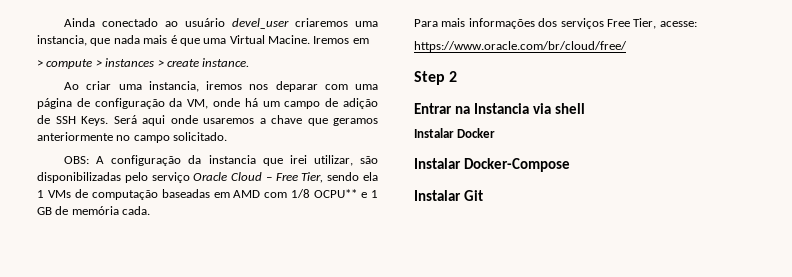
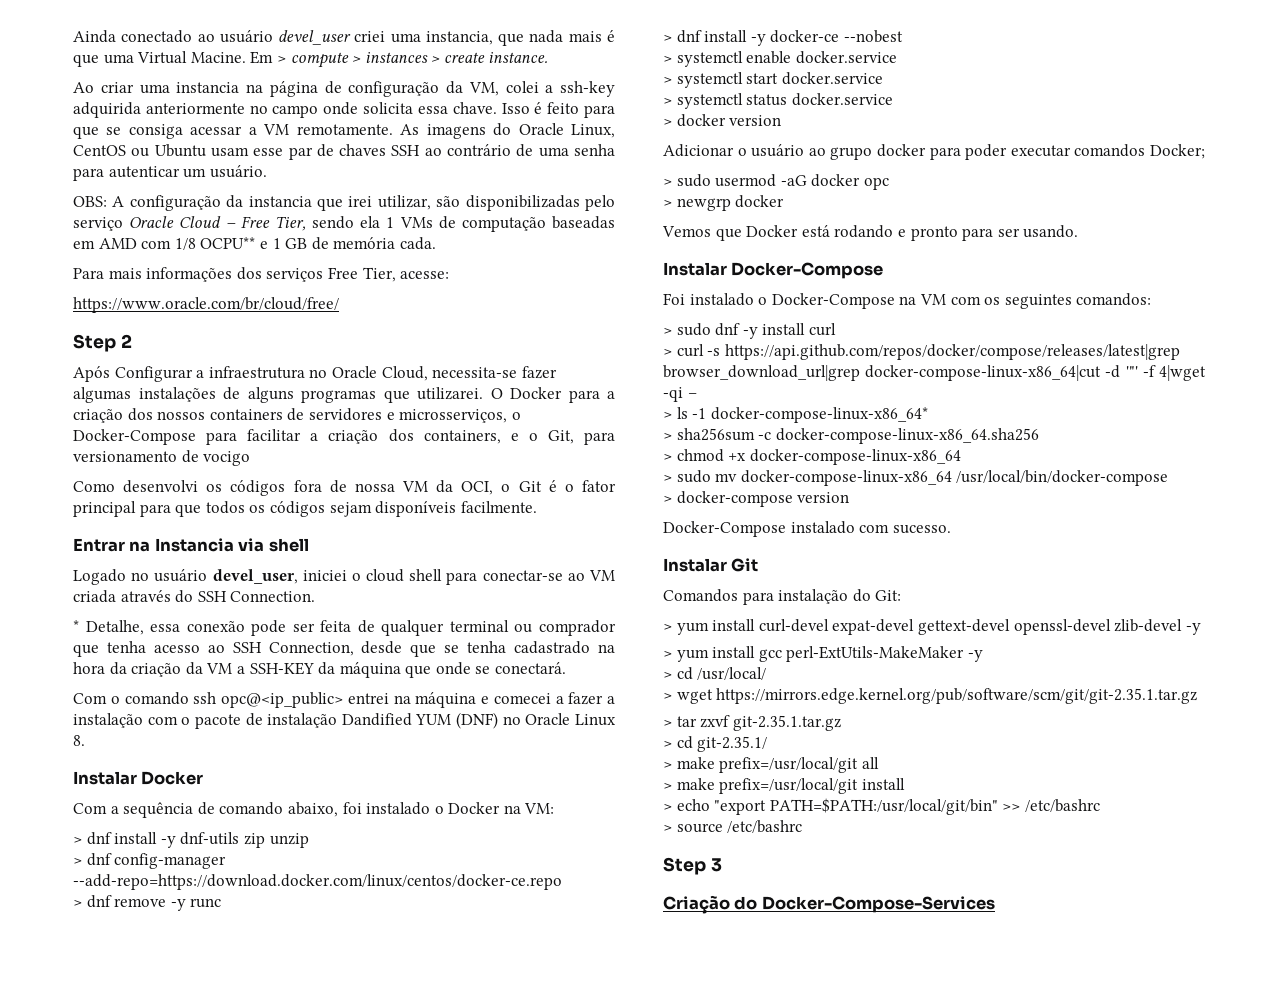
[295,18,349,27] criaremos -> [354,31,386,42] criei
[313,36,369,44] Iremos em // -> [250,51,274,64] Em
[148,81,378,92] instancia, iremos nos deparar com uma -> [176,82,263,93] instancia na
[213,98,379,109] [37,115,378,126] [37,132,228,143] onde há um campo de adição de SSH Keys. Será aqui onde usaremos a chave que geramos anteriormente no campo solicitado. -> [505,81,615,97] [73,102,615,118] [73,123,615,139] [73,144,615,160] [73,165,267,181] colei a ssh-key adquirida anteriormente no campo onde solicita essa chave. Isso é feito para que se consiga acessar a VM remotamente. As imagens do Oracle Linux, CentOS ou Ubuntu usam esse par de chaves SSH ao contrário de uma senha para autenticar um usuário.
(458, 76) none -> [73,366,557,382] [73,387,615,403] [73,408,521,423] [73,429,616,445] [73,450,251,466] [73,480,617,496] [73,501,537,517] // Após Configurar a infraestrutura no Oracle Cloud, necessita-se fazer algumas instalações de alguns programas que utilizarei. O Docker para a criação dos nossos containers de servidores e microsserviços, o Docker-Compose para facilitar a criação dos containers, e o Git, para versionamento de vocigo // Como desenvolvi os códigos fora de nossa VM da OCI, o Git é o fator principal para que todos os códigos sejam disponíveis facilmente.
[414,128,496,138] [414,158,570,172] [414,190,483,201] Instalar Docker // Instalar Docker-Compose // Instalar Git -> [73,569,615,585] [73,590,316,603] [73,620,616,636] [73,641,616,657] [73,662,567,678] [73,692,615,708] [73,712,616,729] [73,735,85,746] [73,771,204,785] [73,802,555,818] [73,832,309,848] [73,853,227,869] [73,874,562,890] [73,895,222,911] [663,30,903,46] [663,51,897,67] [663,72,883,88] [663,93,893,109] [663,114,782,127] [663,144,1205,160] [663,174,889,190] [663,195,785,211] [662,225,1079,241] [663,262,884,279] [663,293,1152,309] [663,323,836,339] [663,344,1180,360] [663,365,1206,381] [663,387,697,402] [663,407,928,423] [663,428,1039,444] [663,449,961,465] [663,470,1169,486] [663,491,850,507] [663,521,951,537] [663,558,759,572] [663,589,902,605] [663,619,1201,635] [663,646,983,662] [663,667,767,680] [663,688,1198,704] [663,715,841,731] [663,736,768,752] [663,757,879,773] [663,778,905,794] [663,798,1100,815] [663,820,803,833] [663,857,722,875] [663,895,995,914] Logado no usuário devel_user, iniciei o cloud shell para conectar-se ao VM criada através do SSH Connection. // * Detalhe, essa conexão pode ser feita de qualquer terminal ou comprador que tenha acesso ao SSH Connection, desde que se tenha cadastrado na hora da criação da VM a SSH-KEY da máquina que onde se conectará. // Com o comando ssh opc@<ip_public> entrei na máquina e comecei a fazer a instalação com o pacote de instalação Dandified YUM (DNF) no Oracle Linux 8. // Instalar Docker // Com a sequência de comando abaixo, foi instalado o Docker na VM: // > dnf install -y dnf-utils zip unzip // > dnf config-manager --add-repo=https://download.docker.com/linux/centos/docker-ce.repo // > dnf remove -y runc // > dnf install -y docker-ce --nobest // > systemctl enable docker.service // > systemctl start docker.service // > systemctl status docker.service // > docker version // Adicionar o usuário ao grupo docker para poder executar comandos Docker; // > sudo usermod -aG docker opc // > newgrp docker // Vemos que Docker está rodando e pronto para ser usando. // Instalar Docker-Compose // Foi instalado o Docker-Compose na VM com os seguintes comandos: // > sudo dnf -y install curl // > curl -s https://api.github.com/repos/docker/compose/releases/latest|grep browser_download_url|grep docker-compose-linux-x86_64|cut -d '"' -f 4|wget -qi – // > ls -1 docker-compose-linux-x86_64* // > sha256sum -c docker-compose-linux-x86_64.sha256 // > chmod +x docker-compose-linux-x86_64 // > sudo mv docker-compose-linux-x86_64 /usr/local/bin/docker-compose // > docker-compose version // Docker-Compose instalado com sucesso. // Instalar Git // Comandos para instalação do Git: // > yum install curl-devel expat-devel gettext-devel openssl-devel zlib-devel -y // > yum install gcc perl-ExtUtils-MakeMaker -y // > cd /usr/local/ // > wget https://mirrors.edge.kernel.org/pub/software/scm/git/git-2.35.1.tar.gz // > tar zxvf git-2.35.1.tar.gz // > cd git-2.35.1/ // > make prefix=/usr/local/git all // > make prefix=/usr/local/git install // > echo "export PATH=$PATH:/usr/local/git/bin" >> /etc/bashrc // > source /etc/bashrc // Step 3 // Criação do Docker-Compose-Services

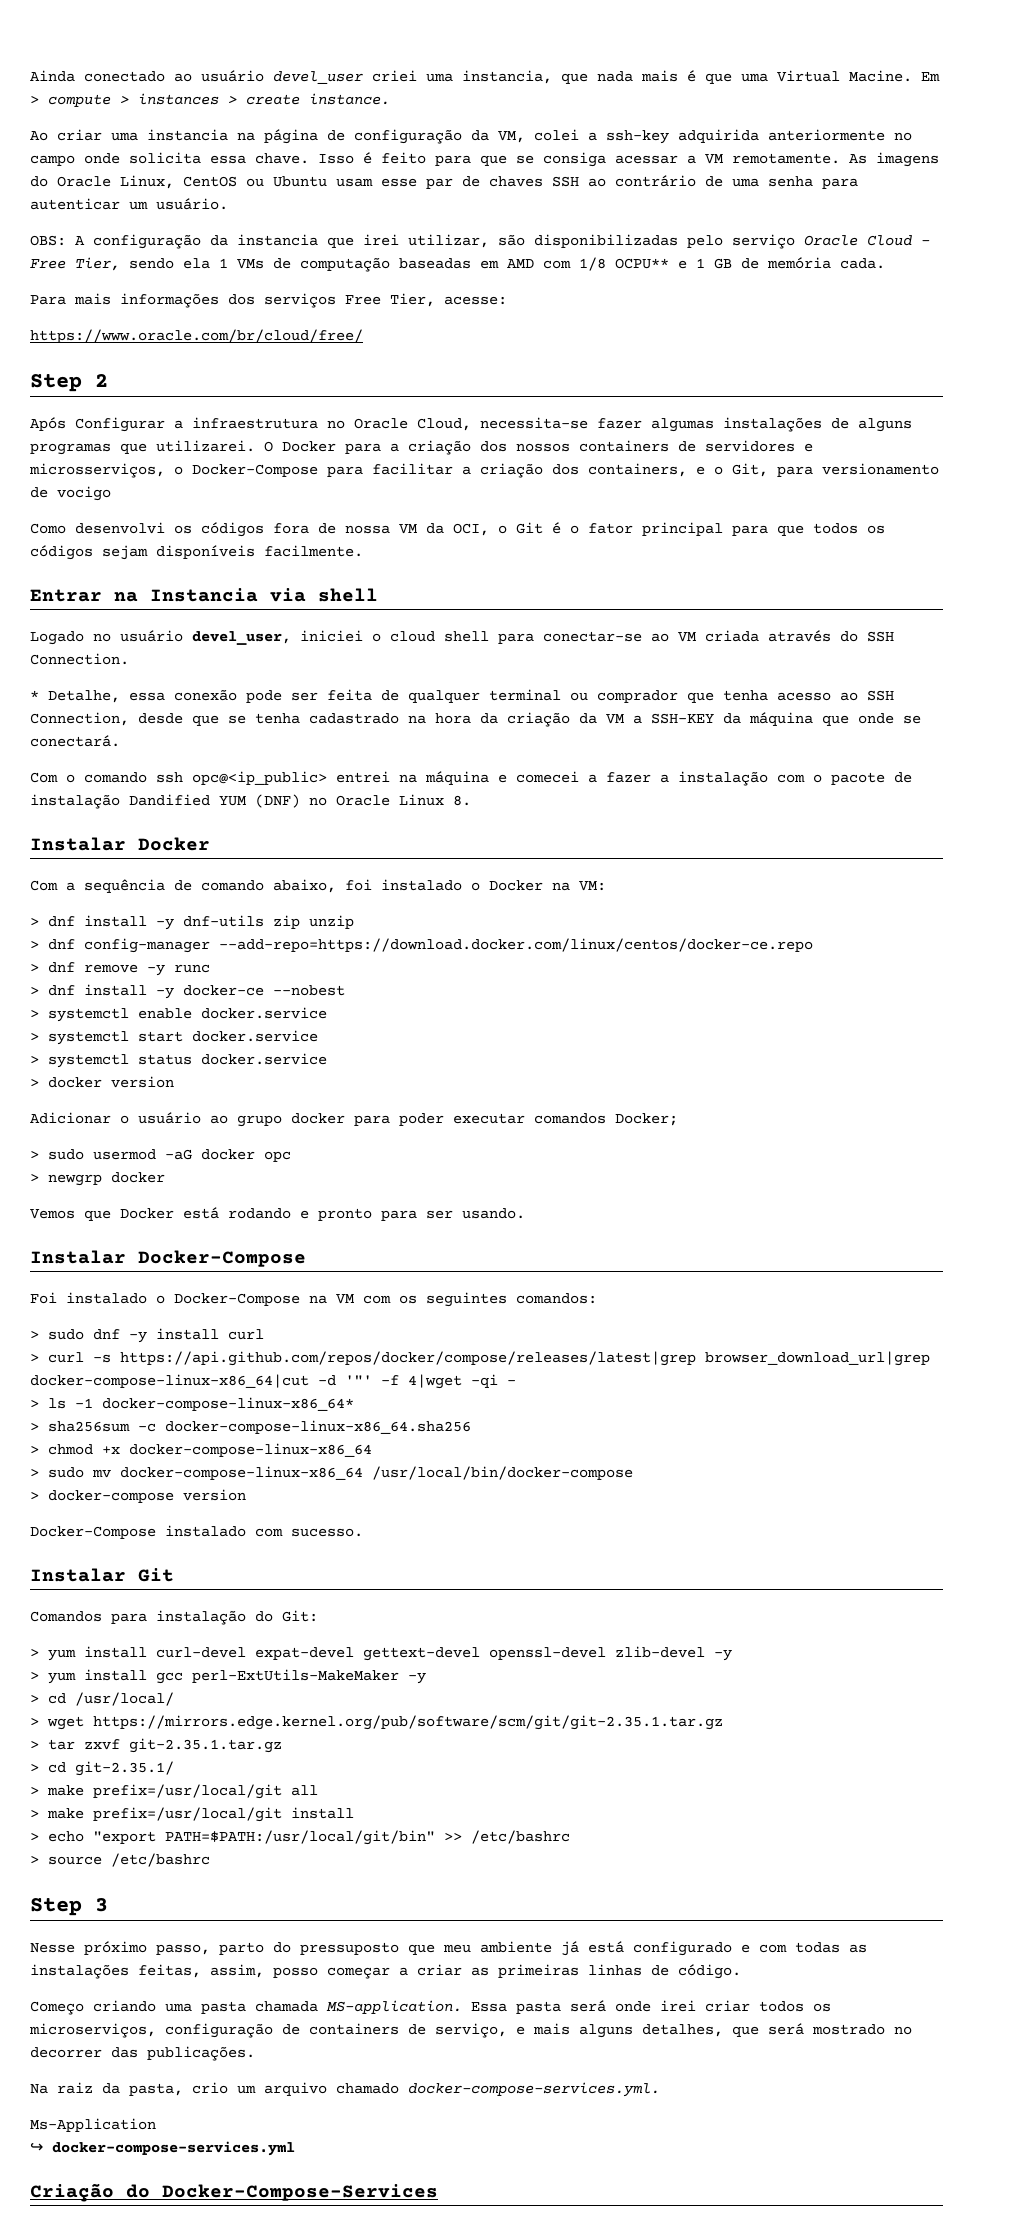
(722, 865) none -> [30,1941,867,1956] [30,1964,741,1979] [30,2000,831,2015] [29,2023,912,2038] [30,2046,255,2061] [30,2082,660,2097] [30,2118,156,2132] [30,2141,295,2156] // Nesse próximo passo, parto do pressuposto que meu ambiente já está configurado e com todas as instalações feitas, assim, posso começar a criar as primeiras linhas de código. // Começo criando uma pasta chamada MS-application. Essa pasta será onde irei criar todos os microserviços, configuração de containers de serviço, e mais alguns detalhes, que será mostrado no decorrer das publicações. // Na raiz da pasta, crio um arquivo chamado docker-compose-services.yml. // Ms-Application // ↪ docker-compose-services.yml

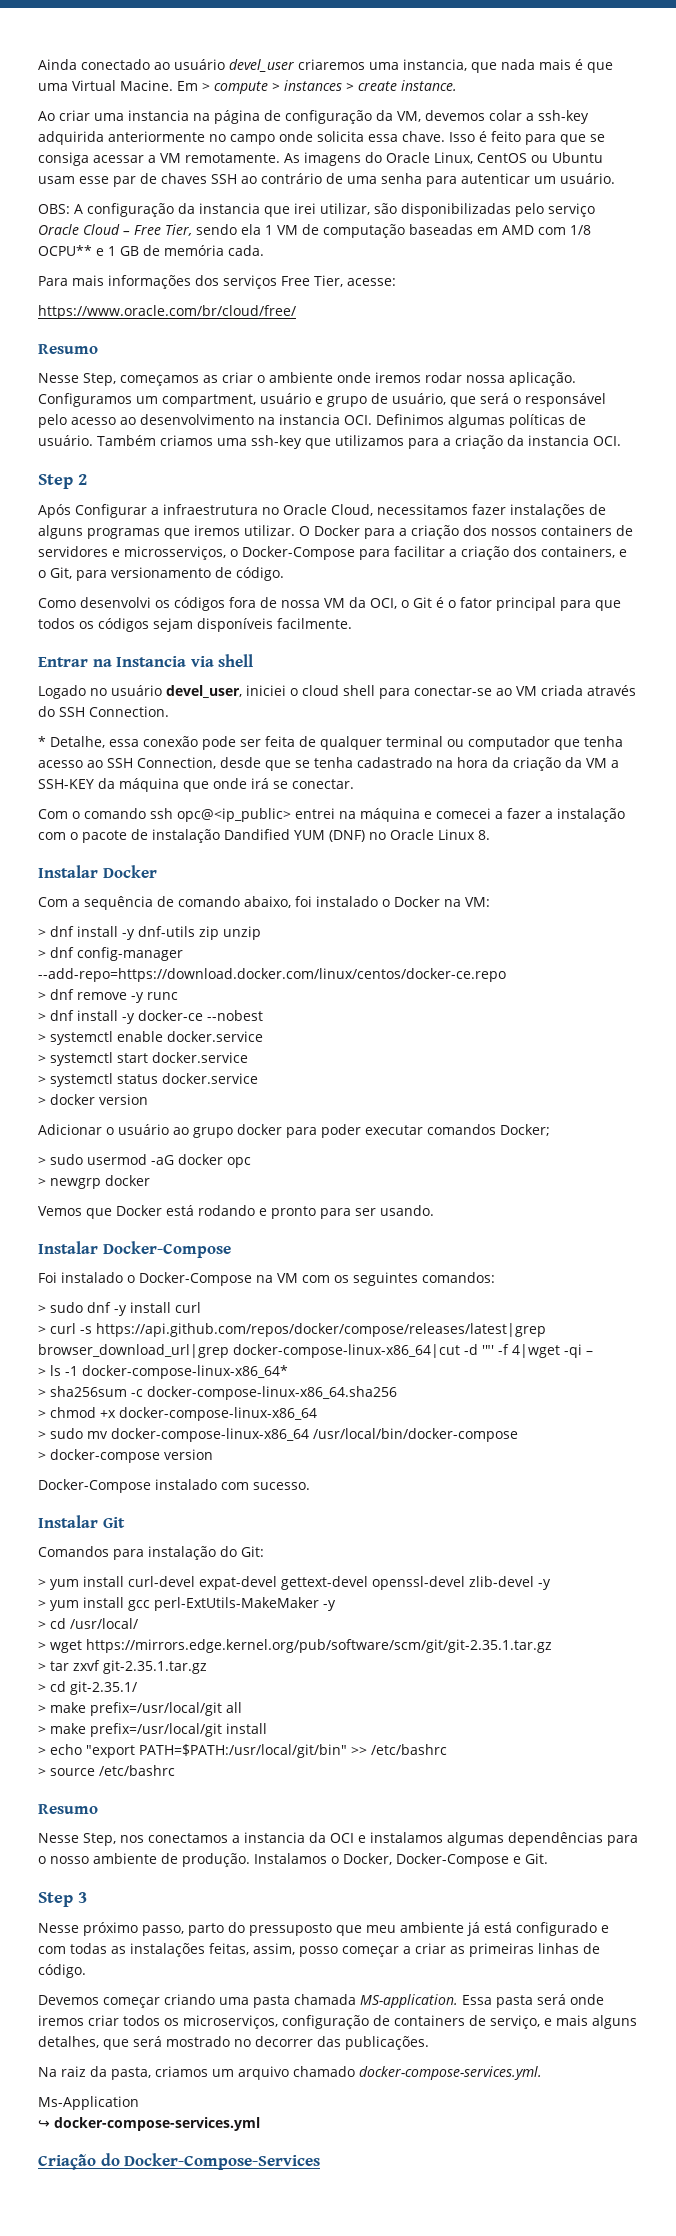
[372,70,417,82] criei -> [298,59,365,70] criaremos
[534,129,579,141] colei -> [425,110,522,121] devemos colar
[237,259,264,269] VMs -> [277,225,298,235] VM
(363, 336) none -> [38,344,98,354] [38,372,576,386] [38,393,606,407] [38,414,586,428] [38,435,621,449] // Resumo // Nesse Step, começamos as criar o ambiente onde iremos rodar nossa aplicação. Configuramos um compartment, usuário e grupo de usuário, que será o responsável pelo acesso ao desenvolvimento na instancia OCI. Definimos algumas políticas de usuário. Também criamos uma ssh-key que utilizamos para a criação da instancia OCI.
[480,417,714,432] necessita-se fazer algumas -> [377,504,506,515] necessitamos fazer
[156,440,255,452] utilizarei. -> [194,525,295,536] iremos utilizar.
[57,486,111,501] vocigo -> [236,567,284,581] código.
[597,690,678,703] comprador -> [468,736,550,750] computador
[903,715,921,724] [30,735,120,747] se conectará. -> [251,778,354,789] irá se conectar.
(210, 1860) none -> [38,1804,98,1814] [38,1832,638,1846] [38,1853,548,1867] // Resumo // Nesse Step, nos conectamos a instancia da OCI e instalamos algumas dependências para o nosso ambiente de produção. Instalamos o Docker, Docker-Compose e Git.
[30,2001,84,2015] Começo -> [38,1995,160,2008] Devemos começar
[660,2000,696,2012] irei -> [38,2015,84,2026] iremos
[192,2082,228,2094] crio -> [155,2066,208,2077] criamos

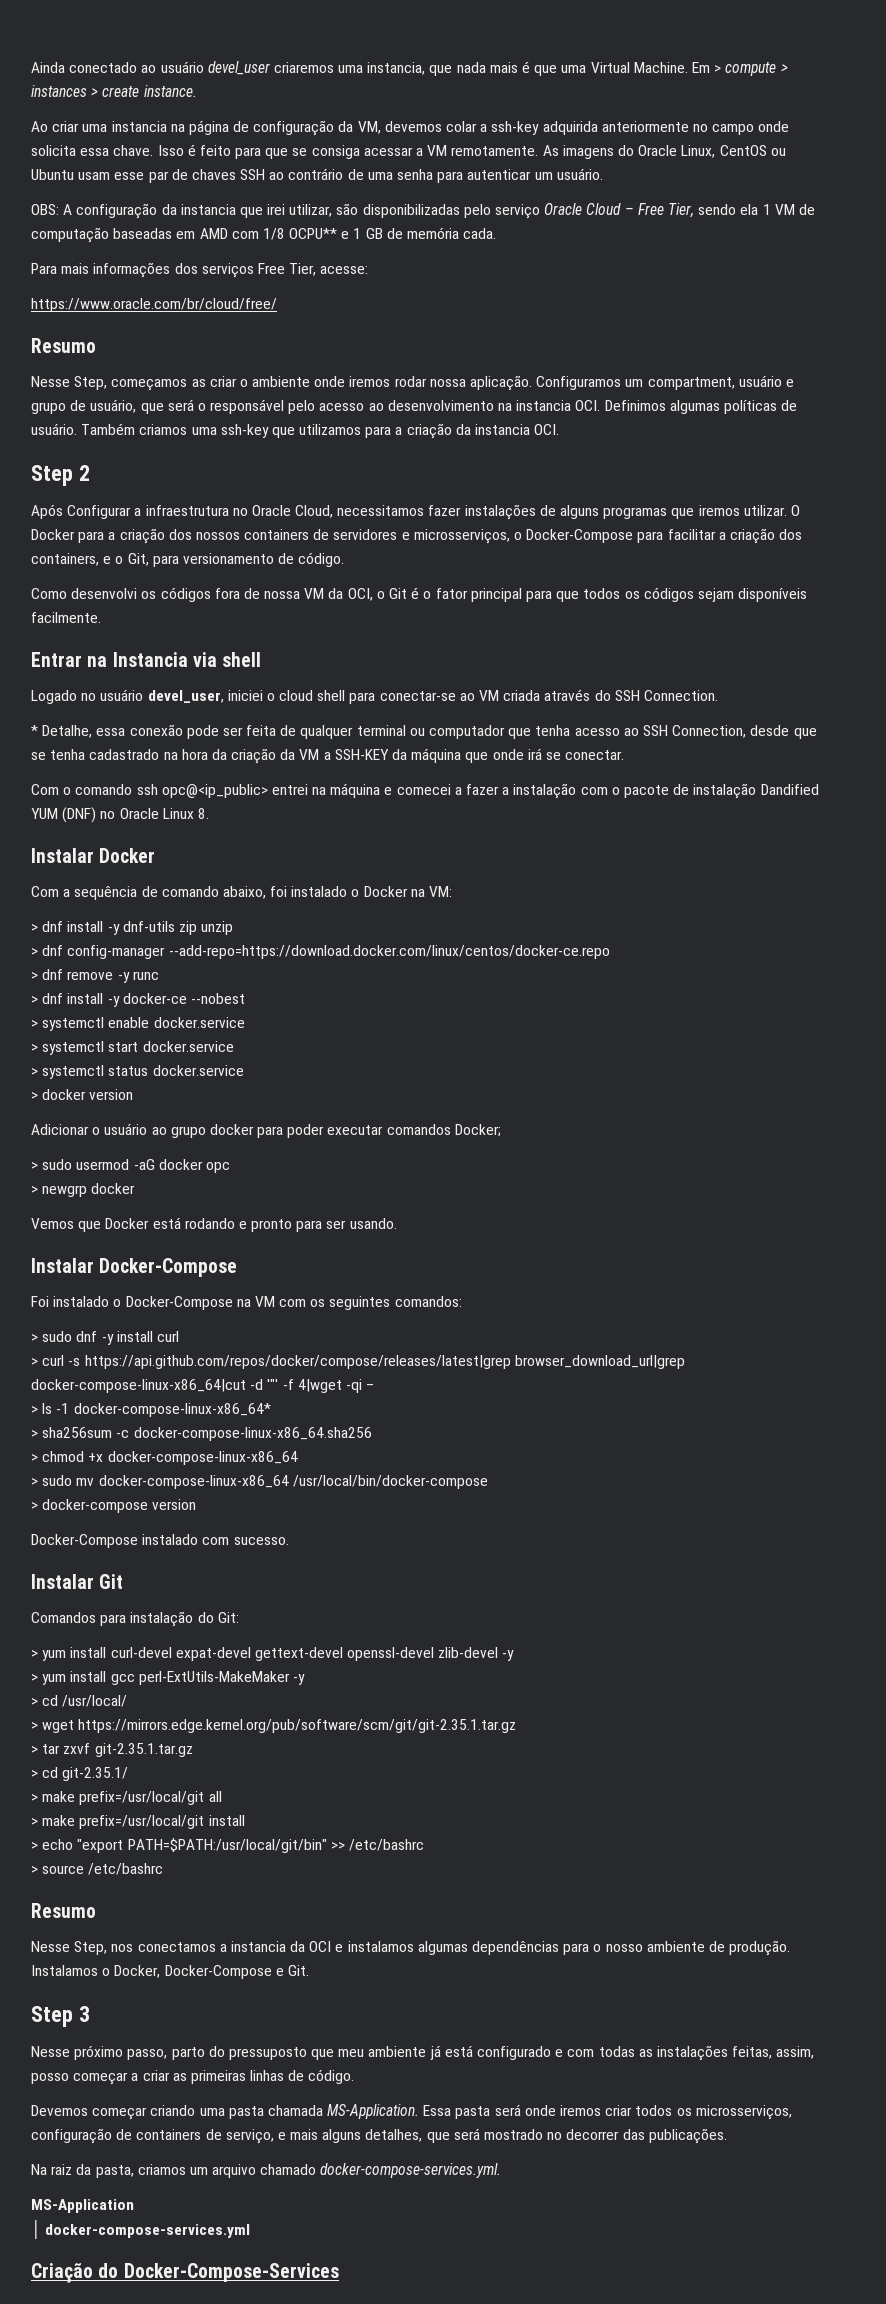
[120,80,173,91] Macine. -> [633,62,688,73] Machine.
[360,1994,458,2008] MS-application. -> [327,2104,420,2119] MS-Application.
[183,2015,278,2029] microserviços, -> [695,2105,792,2120] microsserviços,
[38,2096,139,2110] [38,2120,50,2128] Ms-Application // ↪ -> [31,2199,134,2213] [31,2219,41,2239] MS-Application // │

